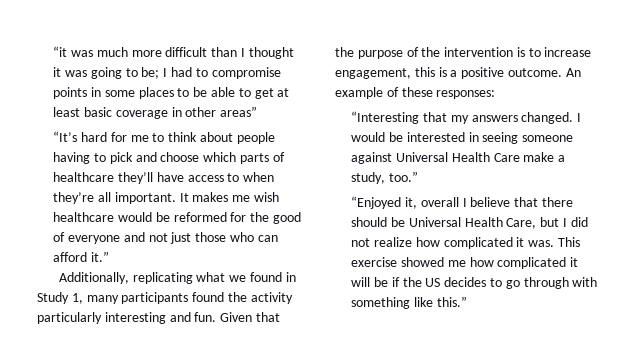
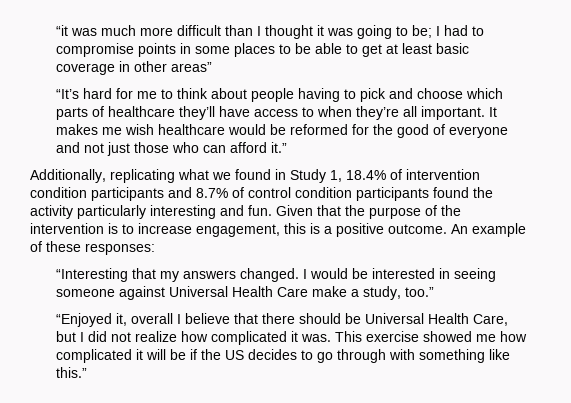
[86,295,119,304] many -> [346,169,480,180] [30,187,352,201] 18.4% of intervention condition participants and 8.7% of control condition

